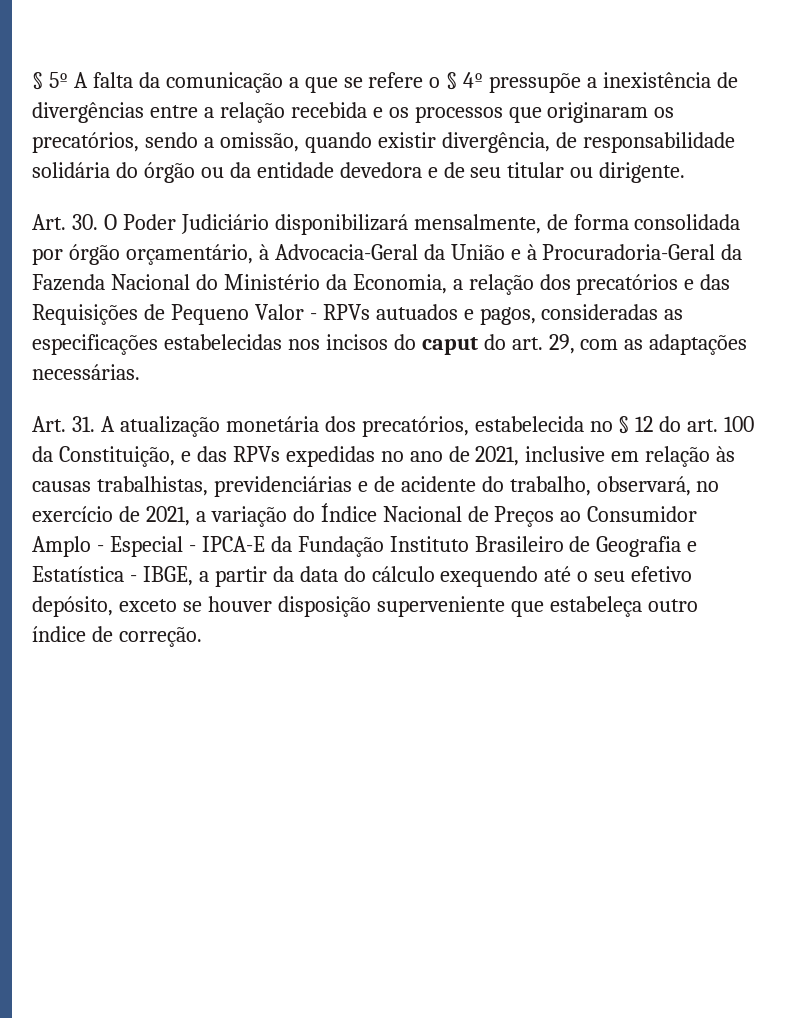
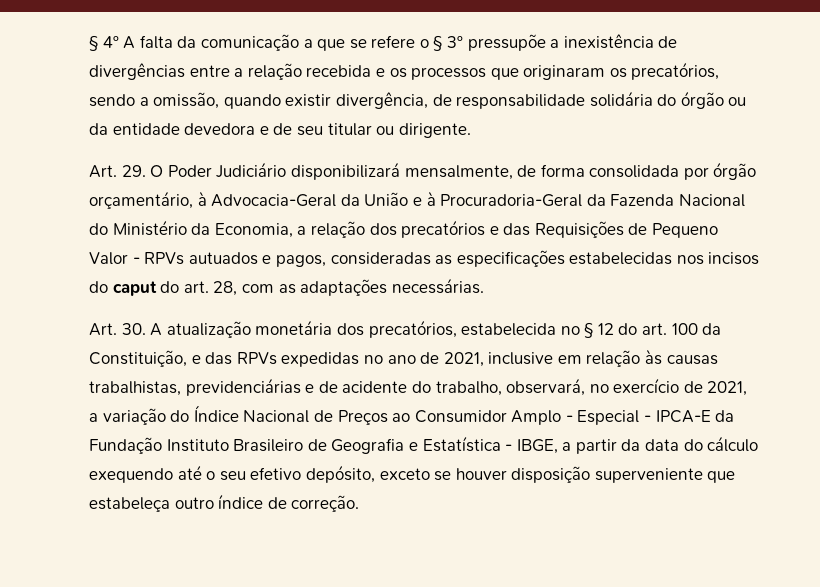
[32,72,68,90] § 5º -> [89,35,119,51] § 4º
[463,72,484,88] 4º -> [447,36,464,48] 3º
[71,214,98,230] 30. -> [121,165,146,177] 29.
[548,334,575,354] 29, -> [213,281,238,296] 28,
[71,416,95,432] 31. -> [121,323,146,335] 30.

